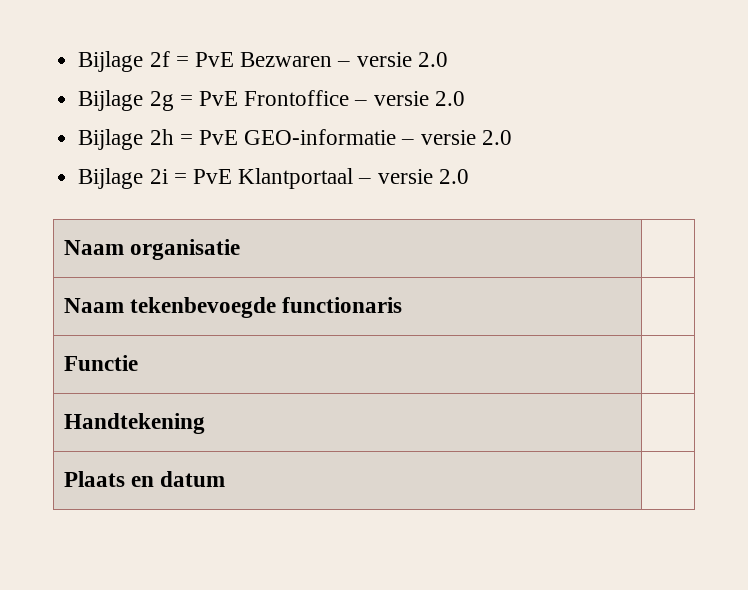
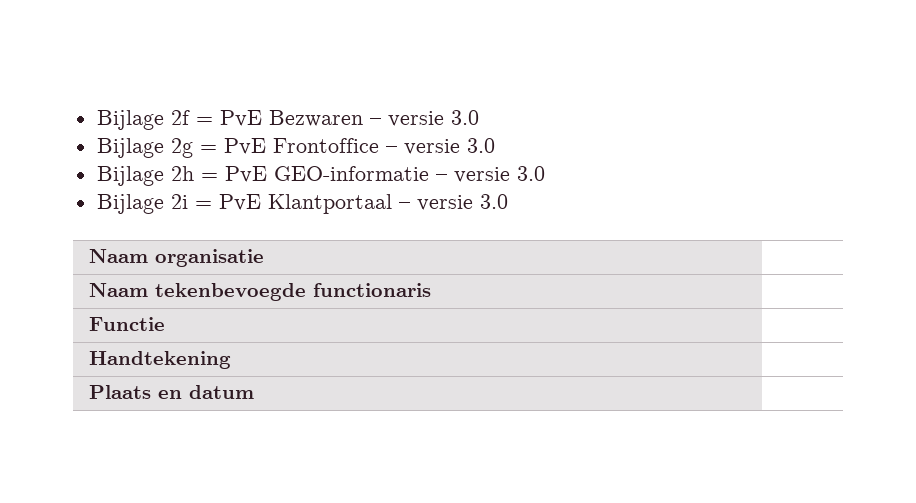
[417,52,448,67] 2.0 -> [450,110,479,125] 3.0
[434,91,465,106] 2.0 -> [466,138,495,153] 3.0
[481,130,512,145] 2.0 -> [516,166,545,181] 3.0
[438,169,469,184] 2.0 -> [479,194,508,209] 3.0

